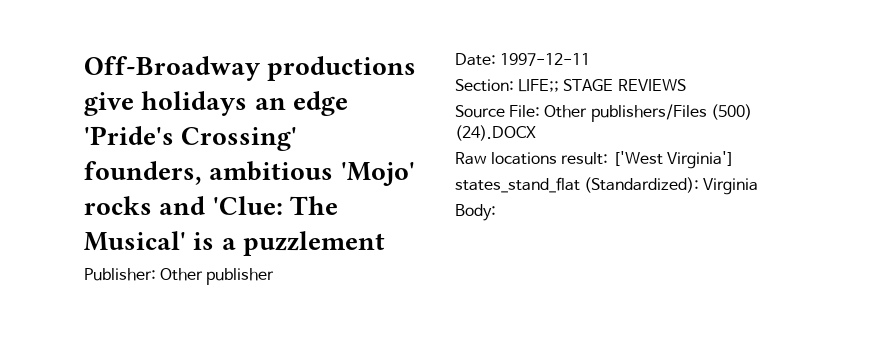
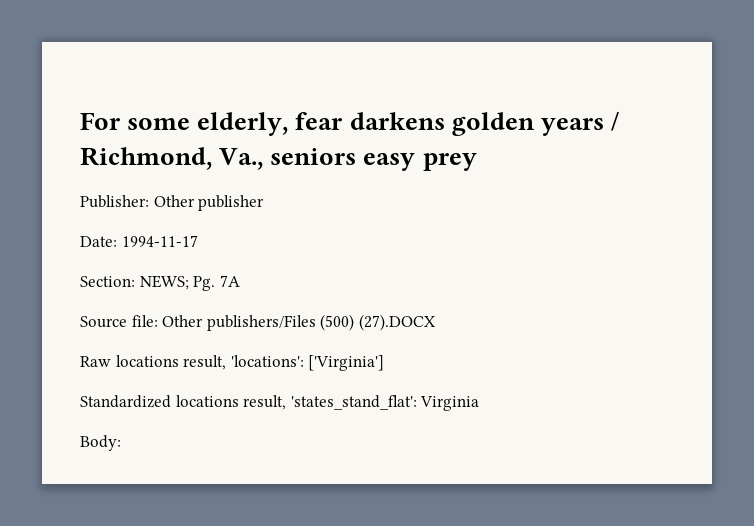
[84,56,417,81] [84,91,348,116] [84,126,298,151] [84,161,415,186] [84,196,338,215] [84,231,385,256] Off-Broadway productions give holidays an edge 'Pride's Crossing' founders, ambitious 'Mojo' rocks and 'Clue: The Musical' is a puzzlement -> [80,111,620,136] [80,147,477,171] For some elderly, fear darkens golden years / Richmond, Va., seniors easy prey
[500,53,591,66] 1997-12-11 -> [121,235,198,247] 1994-11-17
[518,79,686,92] LIFE;; STAGE REVIEWS -> [139,275,240,291] NEWS; Pg. 7A
[509,105,541,117] File: -> [131,315,158,327] file:
[455,125,536,141] (24).DOCX -> [358,314,435,331] (27).DOCX
[561,151,734,169] [455,177,700,193] result: ['West Virginia'] // states_stand_flat (Standardized): -> [183,355,385,371] [80,395,417,410] result, 'locations': ['Virginia'] // Standardized locations result, 'states_stand_flat':

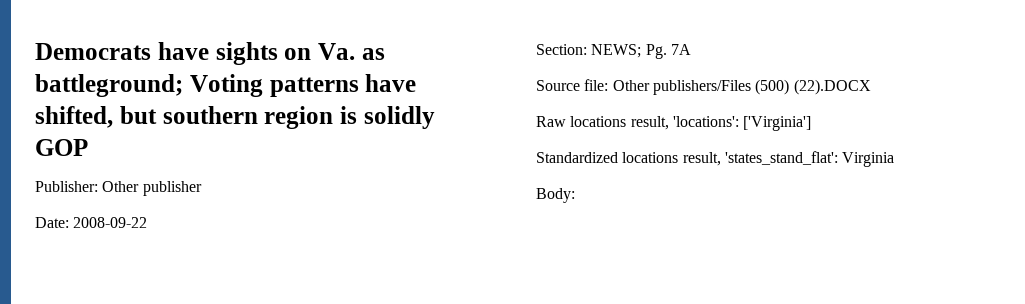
[80,111,620,136] [80,147,477,171] For some elderly, fear darkens golden years / Richmond, Va., seniors easy prey -> [35,42,385,65] [35,74,417,97] [35,106,435,129] [35,139,88,156] Democrats have sights on Va. as battleground; Voting patterns have shifted, but southern region is solidly GOP
[121,235,198,247] 1994-11-17 -> [73,217,148,228] 2008-09-22
[358,314,435,331] (27).DOCX -> [793,79,871,95] (22).DOCX

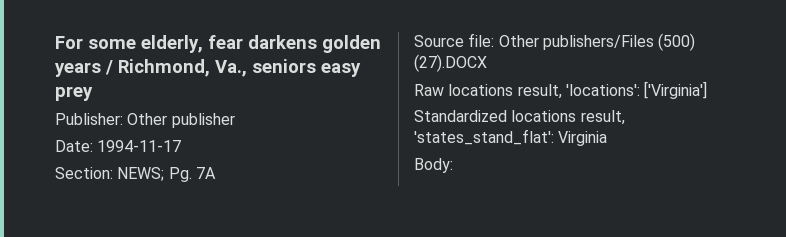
[35,42,385,65] [35,74,417,97] [35,106,435,129] [35,139,88,156] Democrats have sights on Va. as battleground; Voting patterns have shifted, but southern region is solidly GOP -> [55,35,381,53] [54,59,361,77] [55,86,93,101] For some elderly, fear darkens golden years / Richmond, Va., seniors easy prey
[73,217,148,228] 2008-09-22 -> [97,140,182,152] 1994-11-17
[793,79,871,95] (22).DOCX -> [414,54,487,72] (27).DOCX

